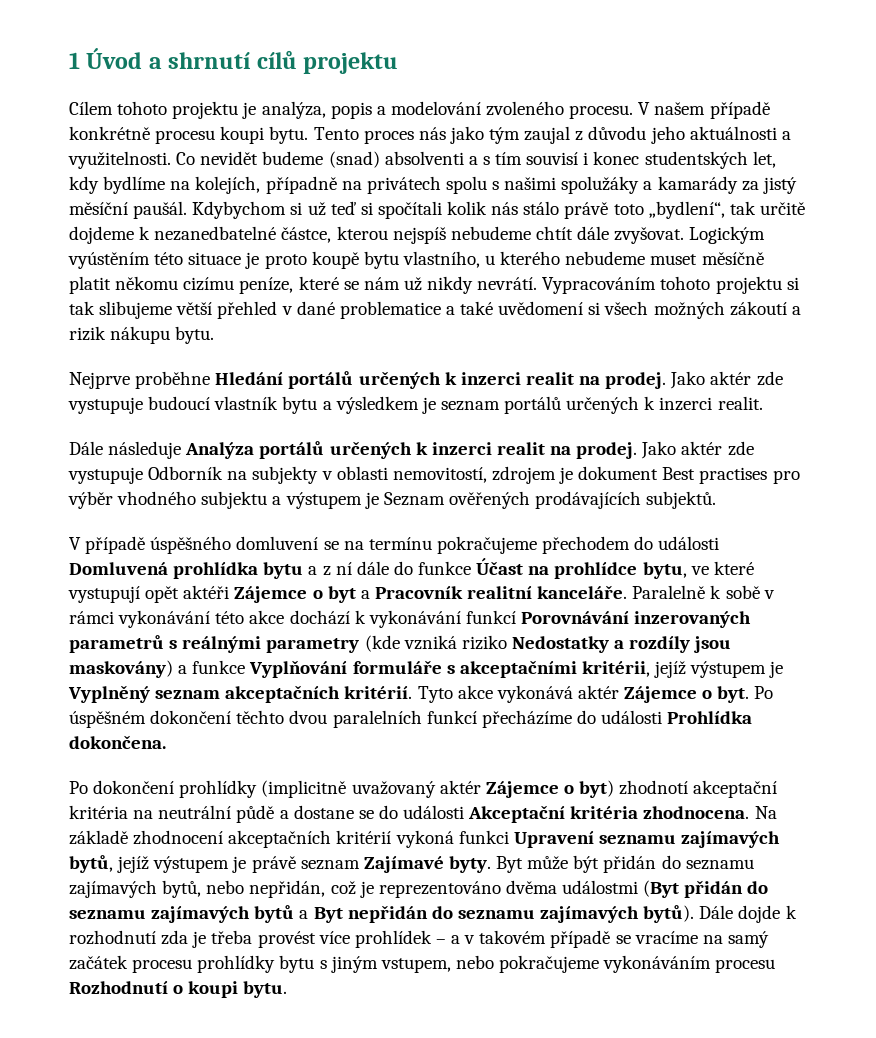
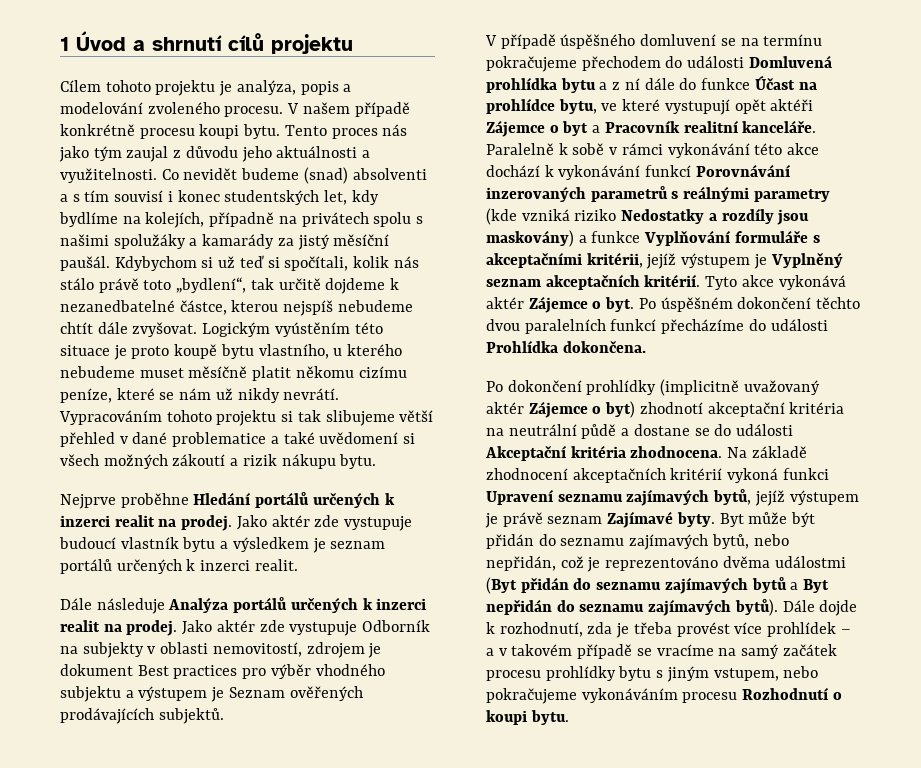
[377,201,442,219] spočítali -> [284,256,349,271] spočítali,
[699,467,768,484] practises -> [173,665,238,679] practices
[69,930,156,945] rozhodnutí -> [499,622,583,637] rozhodnutí,

